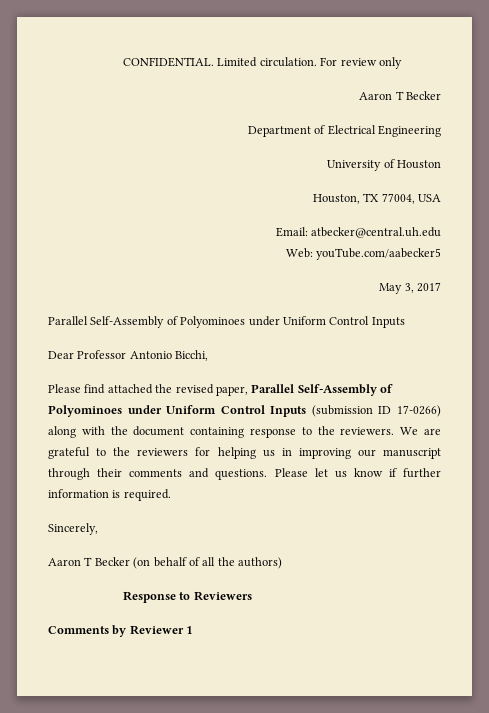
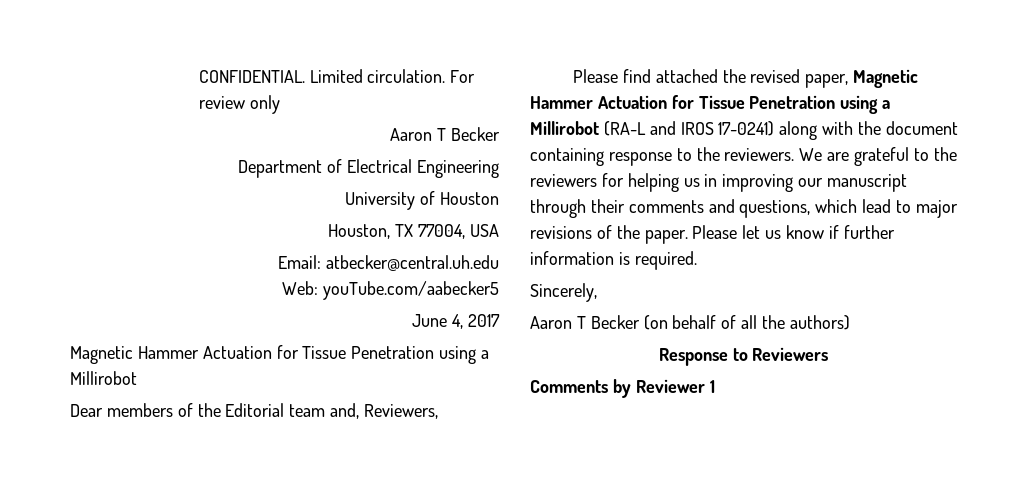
[379,283,414,294] May 3, -> [412,314,464,329] June 4,
[48,316,405,328] [48,350,209,361] Parallel Self-Assembly of Polyominoes under Uniform Control Inputs // Dear Professor Antonio Bicchi, -> [70,345,490,364] [70,371,137,385] [70,403,439,419] Magnetic Hammer Actuation for Tissue Penetration using a Millirobot // Dear members of the Editorial team and, Reviewers,
[251,384,393,396] [48,405,441,417] Parallel Self-Assembly of Polyominoes under Uniform Control Inputs (submission ID 17-0266) -> [853,69,919,88] [530,95,891,114] [530,121,775,136] Magnetic Hammer Actuation for Tissue Penetration using a Millirobot (RA-L and IROS 17-0241)
[215,469,268,480] questions. -> [739,199,958,218] [530,225,688,244] questions, which lead to major revisions of the paper.

